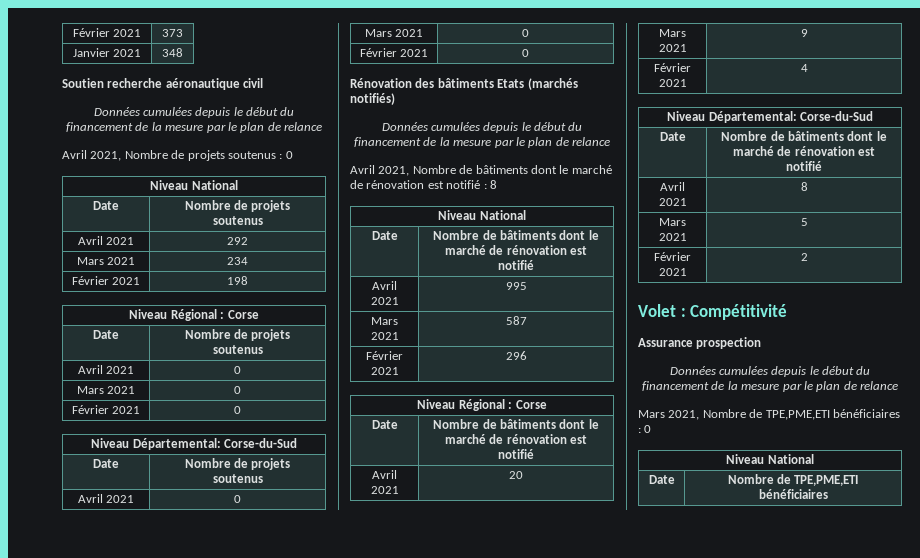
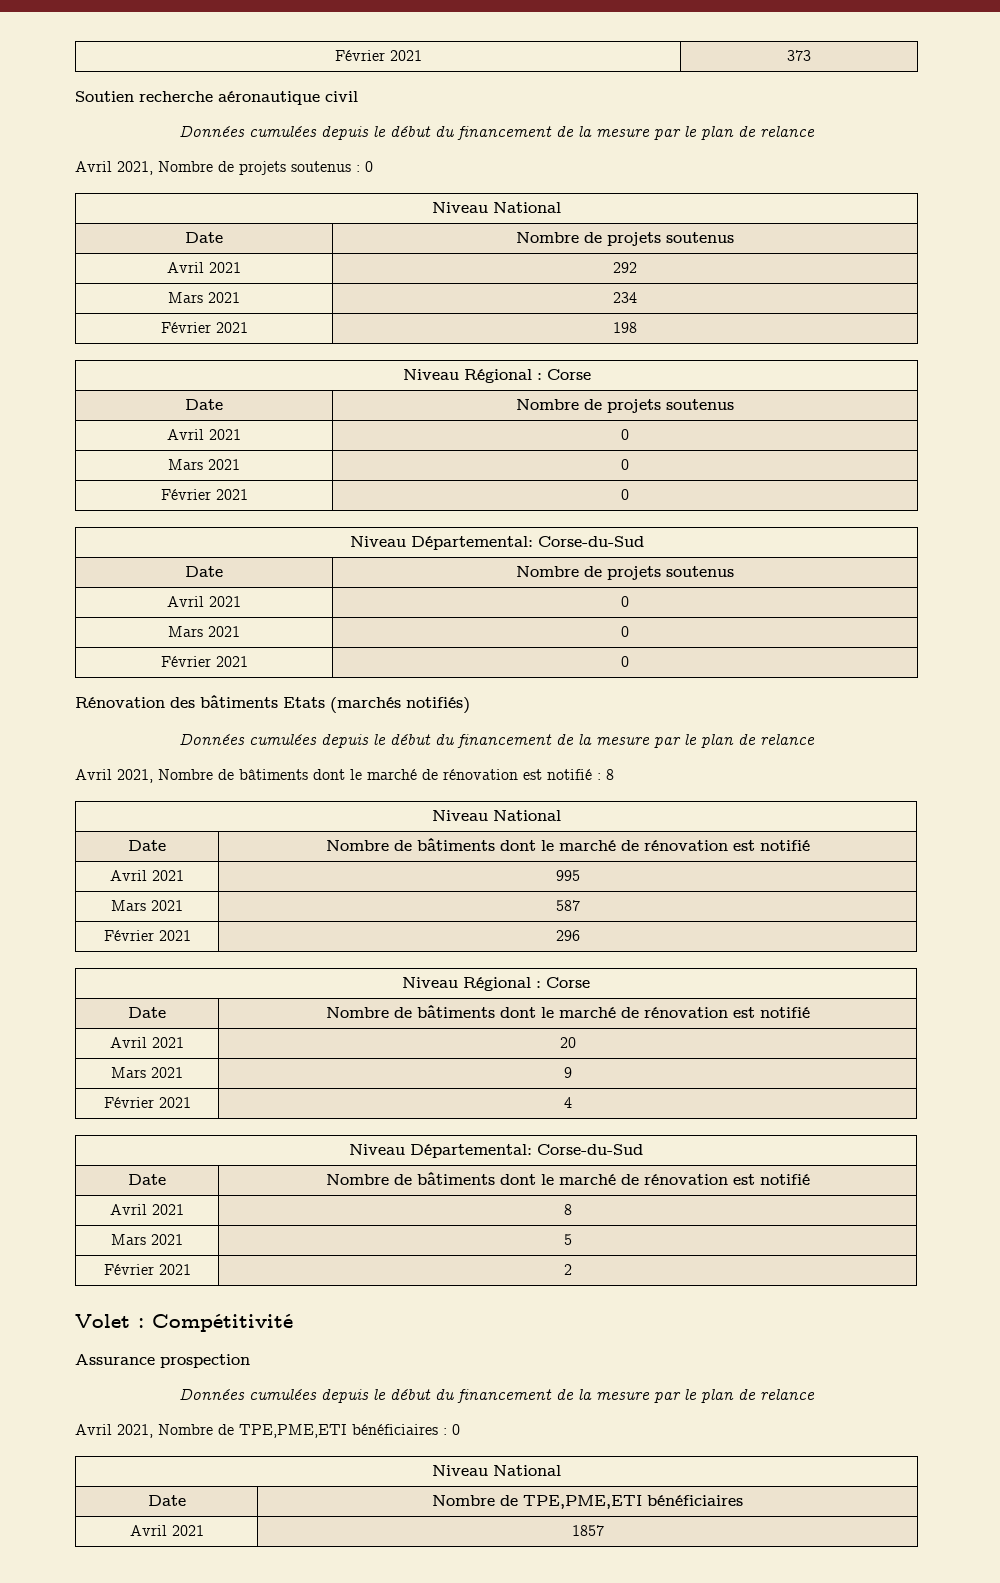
[72,48,142,57] [162,48,183,57] // Janvier 2021 | 348 -> (811, 55) none
[638,410,665,418] Mars -> [75,1424,112,1435] Avril
(828, 494) none -> [129,1525,204,1536] [571,1525,604,1536] // Avril 2021 | 1857

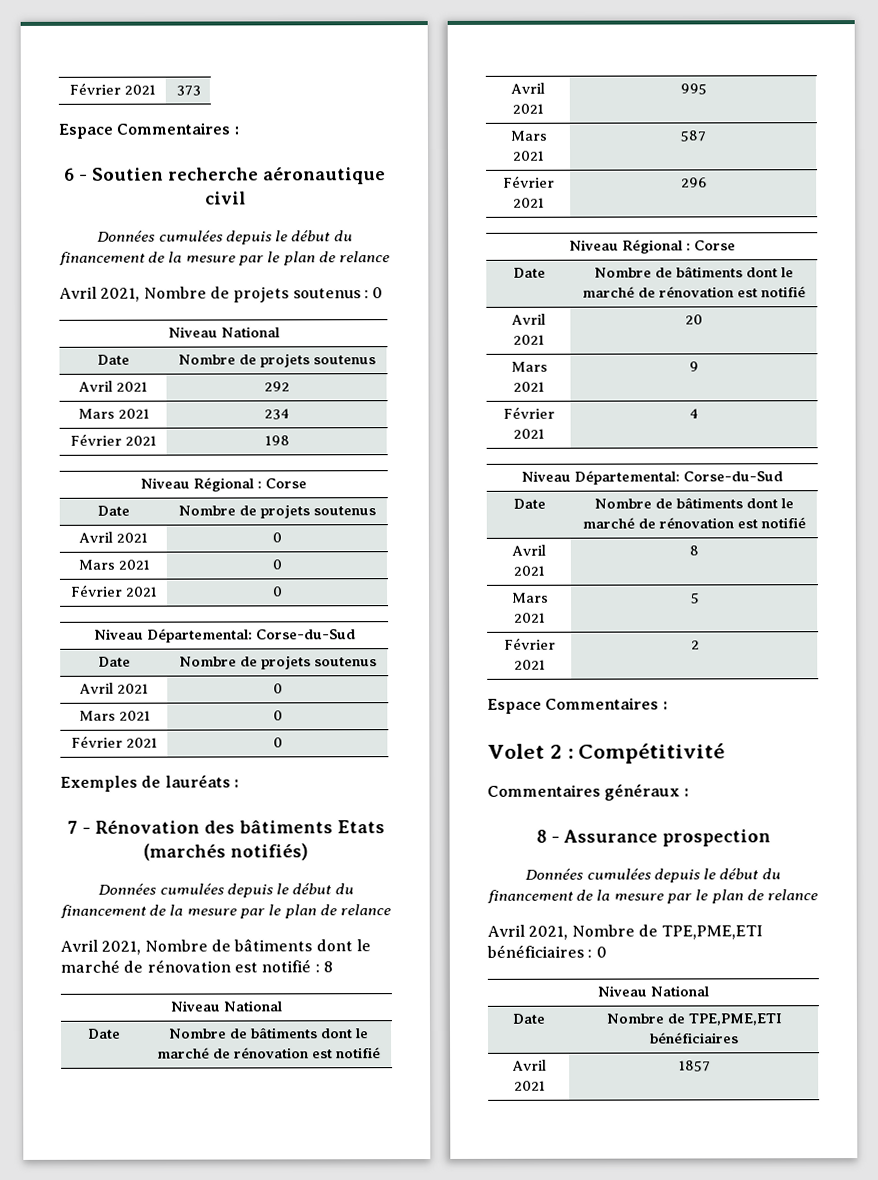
(811, 55) none -> [58,122,239,139] [64,167,88,181] Espace Commentaires : // 6 -
(629, 661) none -> [60,774,239,792] [67,820,91,834] Exemples de lauréats : // 7 -
(572, 1269) none -> [487,697,668,714] // Espace Commentaires :
(130, 1321) none -> [549,744,562,759] 2
(293, 1323) none -> [487,783,689,801] [535,829,560,843] Commentaires généraux : // 8 -

